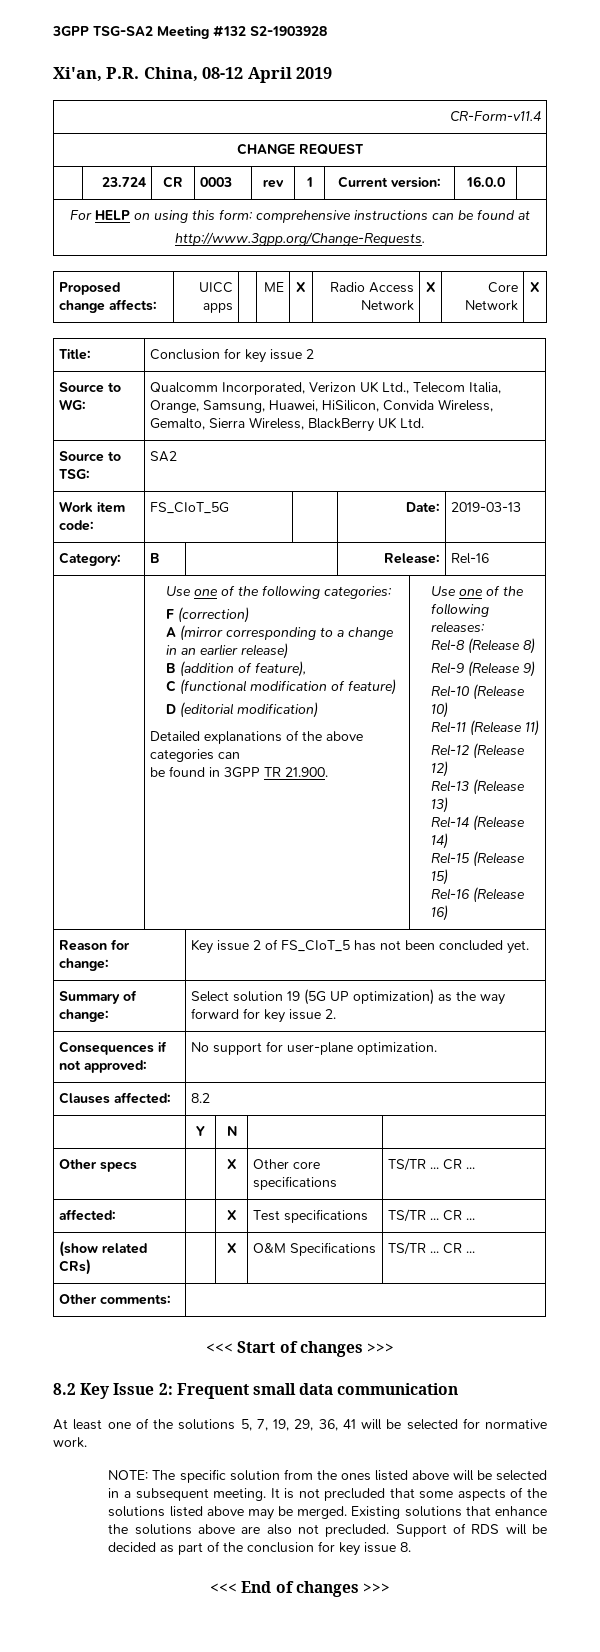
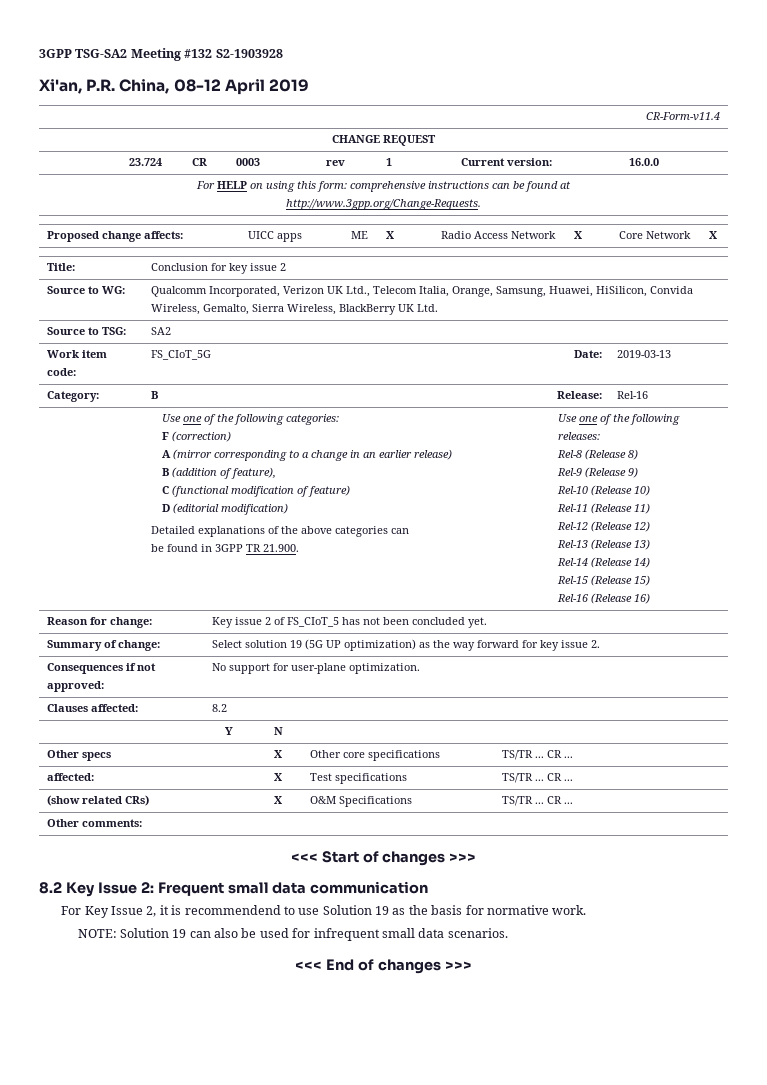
[53,1418,547,1431] [53,1437,87,1448] [108,1469,547,1483] [108,1487,547,1501] [108,1506,547,1520] [108,1523,548,1537] [108,1541,412,1556] At least one of the solutions 5, 7, 19, 29, 36, 41 will be selected for normative work. // NOTE: The specific solution from the ones listed above will be selected in a subsequent meeting. It is not precluded that some aspects of the solutions listed above may be merged. Existing solutions that enhance the solutions above are also not precluded. Support of RDS will be decided as part of the conclusion for key issue 8. -> [61,905,587,918] [77,928,508,941] For Key Issue 2, it is recommendend to use Solution 19 as the basis for normative work. // NOTE: Solution 19 can also be used for infrequent small data scenarios.

